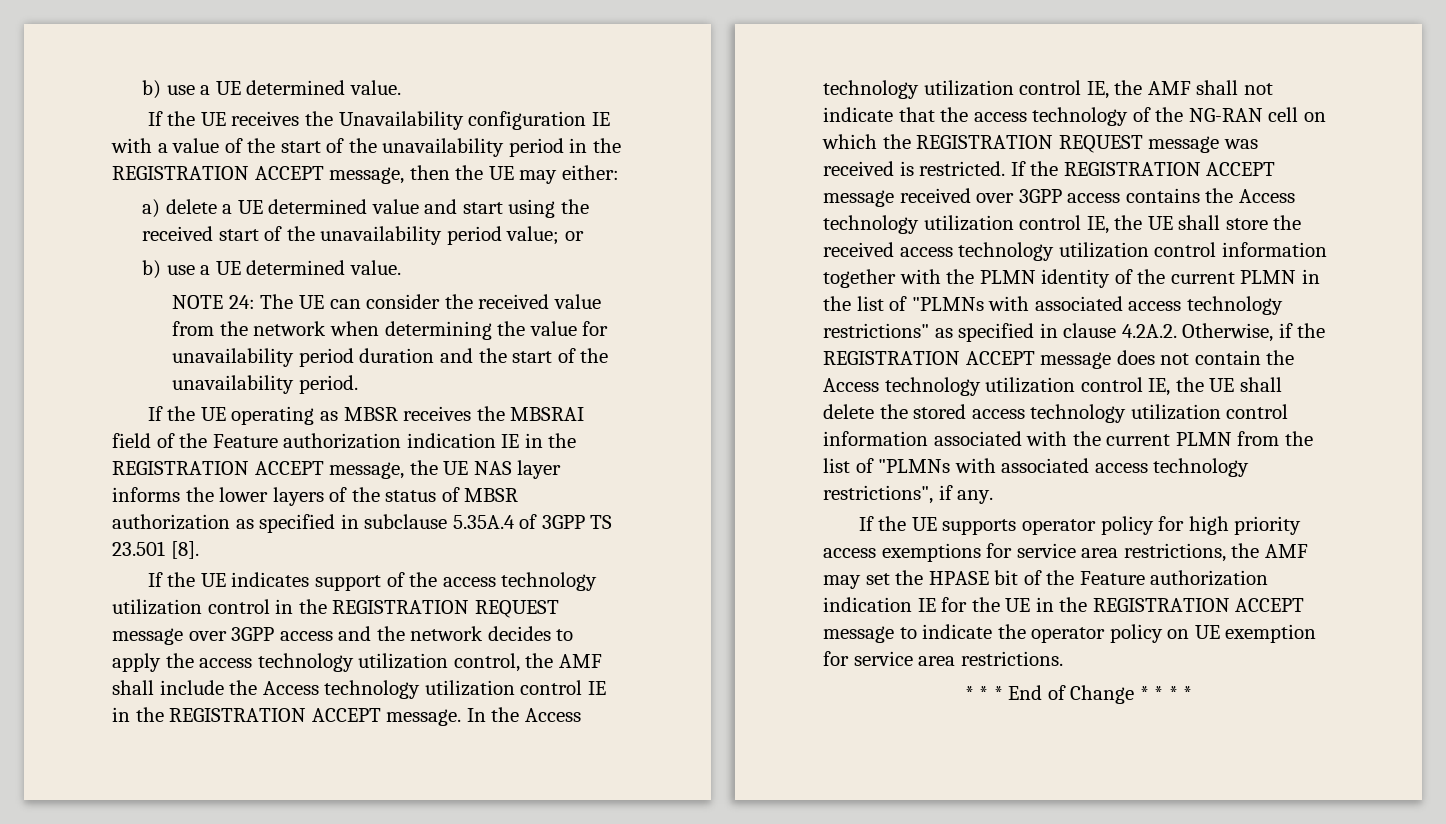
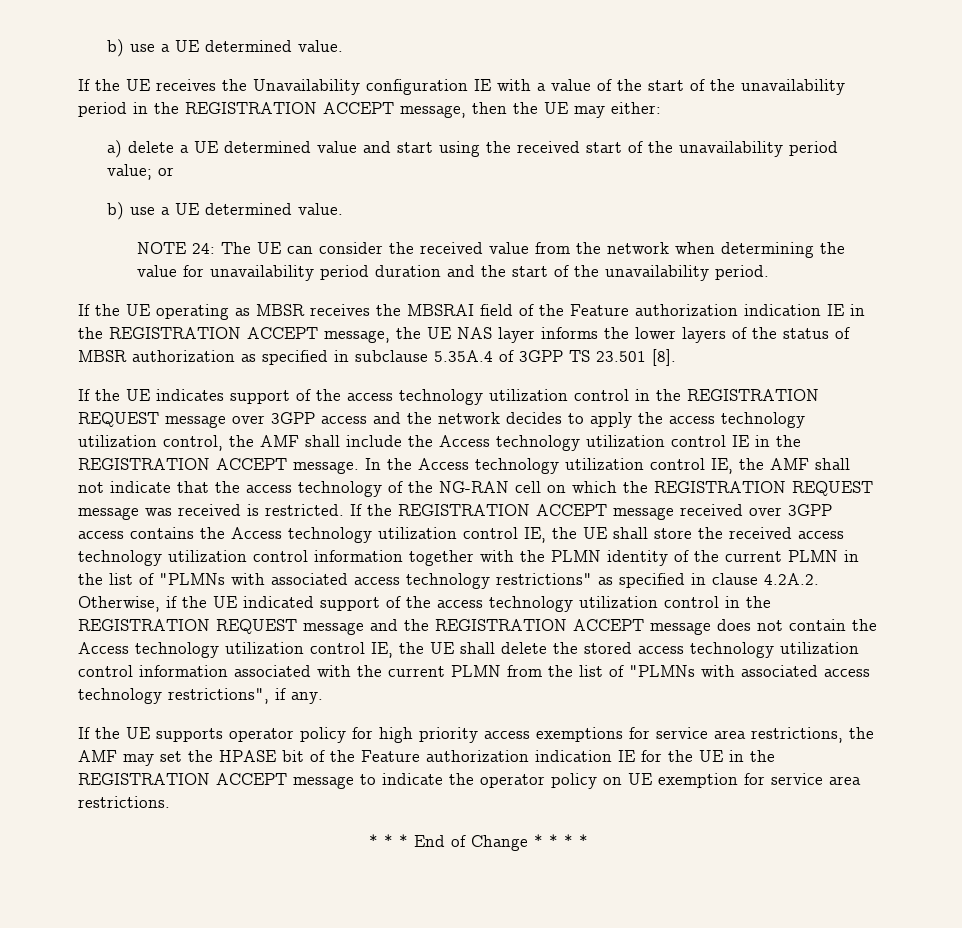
(1326, 330) none -> [213,596,771,612] [78,619,429,635] UE indicated support of the access technology utilization control in the REGISTRATION REQUEST message and the

